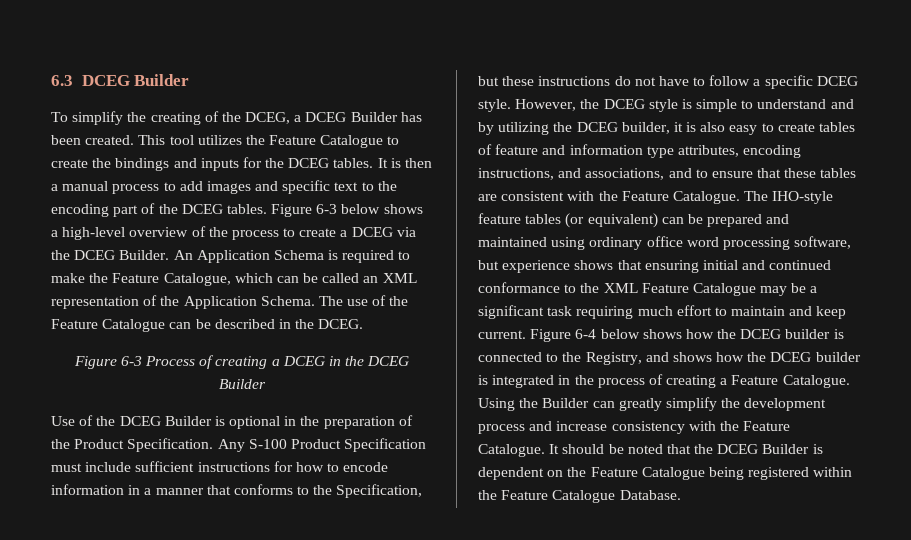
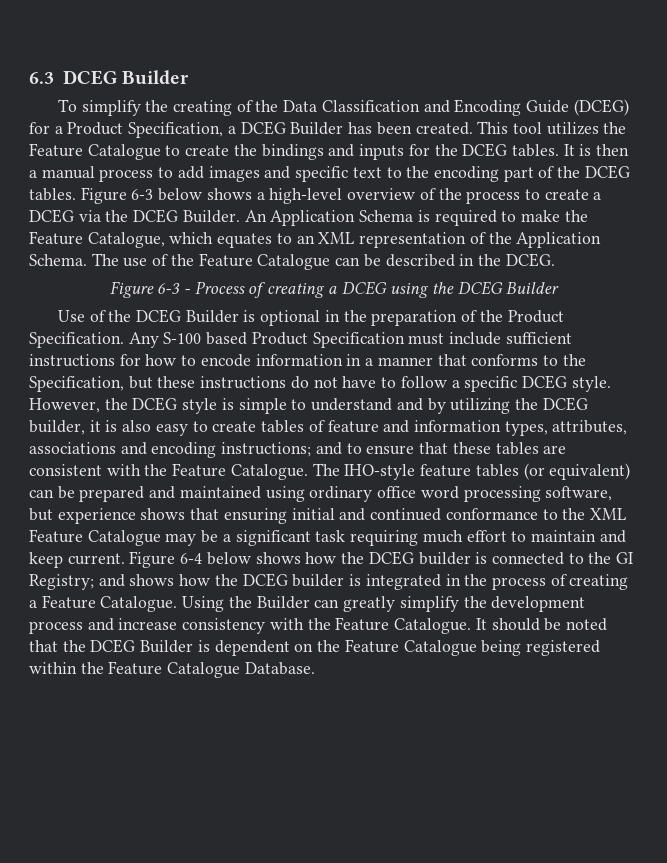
[245,112,291,124] DCEG, -> [283,99,629,116] [29,122,224,138] Data Classification and Encoding Guide (DCEG) for a Product Specification,
[276,273,360,283] can be called -> [217,233,292,248] equates to
(142, 361) none -> [183,289,191,294] -
[328,356,341,366] in -> [390,283,430,298] using
(287, 444) none -> [206,332,248,345] based
[646,145,802,158] [478,168,665,180] type attributes, encoding instructions, and associations, -> [504,420,628,436] [29,442,312,458] types, attributes, associations and encoding instructions;
[585,352,642,365] Registry, -> [616,552,634,564] [29,574,94,590] GI Registry;

